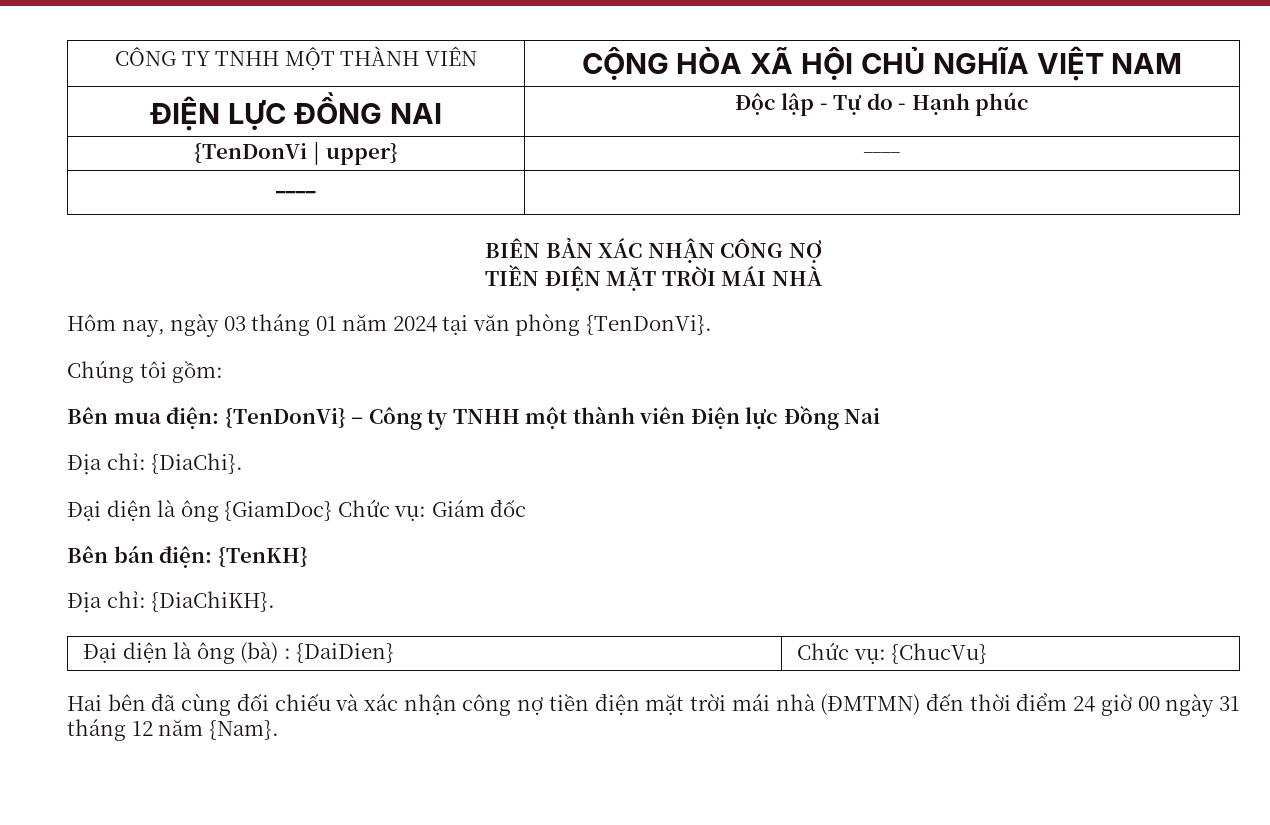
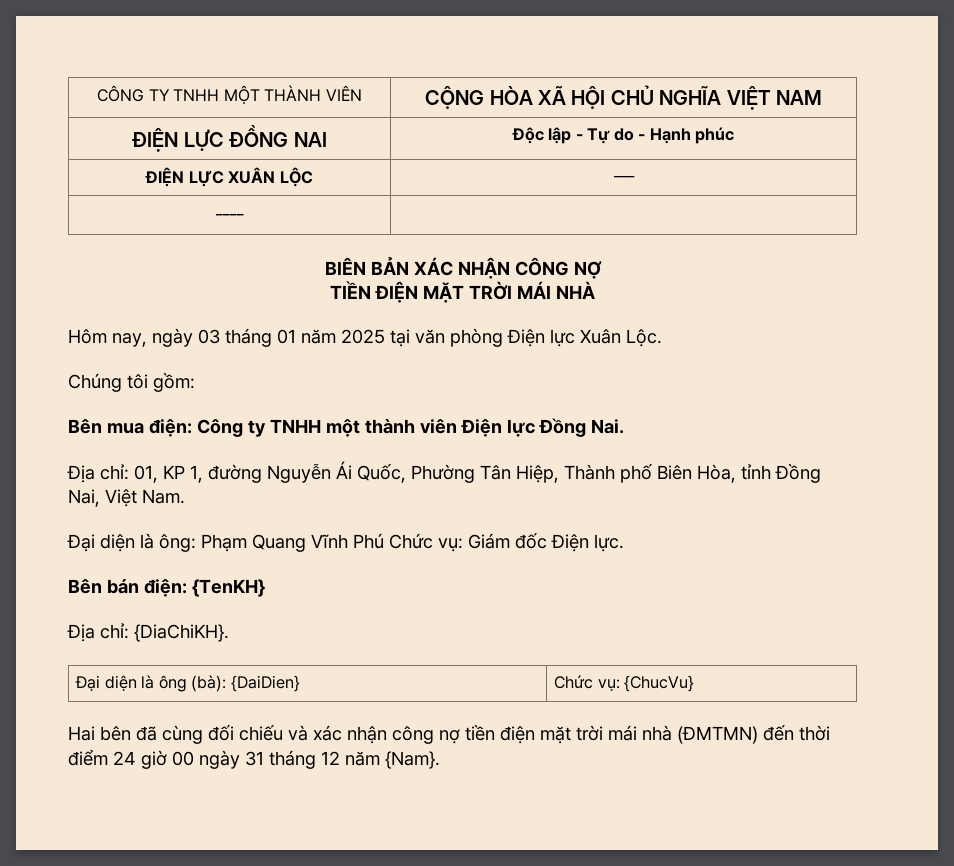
[194,142,398,165] {TenDonVi | upper} -> [145,167,313,187] ĐIỆN LỰC XUÂN LỘC
[392,316,437,332] 2024 -> [341,329,385,344] 2025
[585,315,712,335] {TenDonVi}. -> [507,329,662,347] Điện lực Xuân Lộc.
[224,408,364,428] {TenDonVi} – -> (192, 428) none
[844,408,881,424] [67,453,244,475] [67,500,333,522] Nai // Địa chỉ: {DiaChi}. // Đại diện là ông {GiamDoc} -> [591,419,624,434] [67,461,821,483] [68,489,185,507] [67,533,384,552] Nai. // Địa chỉ: 01, KP 1, đường Nguyễn Ái Quốc, Phường Tân Hiệp, Thành phố Biên Hòa, tỉnh Đồng Nai, Việt Nam. // Đại diện là ông: Phạm Quang Vĩnh Phú
(527, 508) none -> [551,534,624,552] Điện lực.
[240,642,291,664] (bà) : -> [191,675,227,692] (bà):

